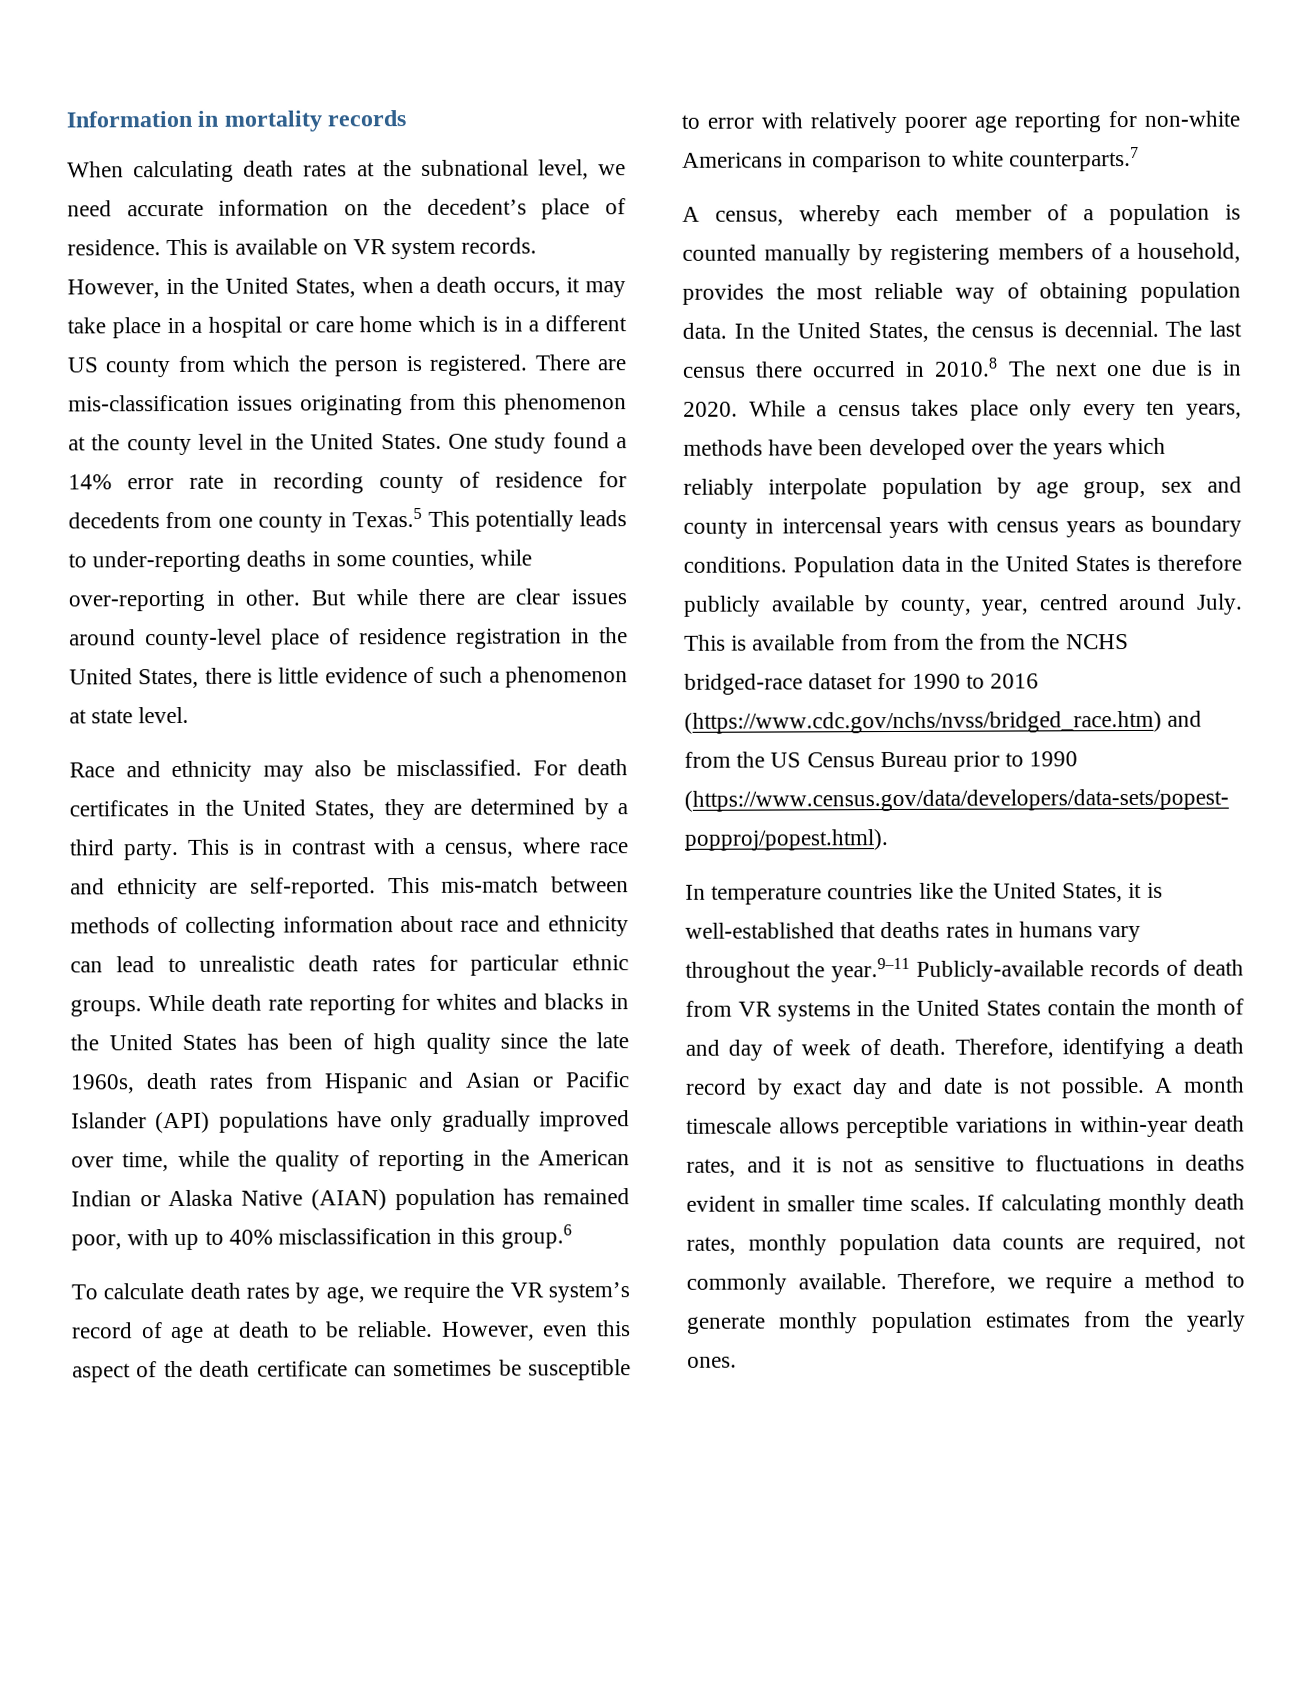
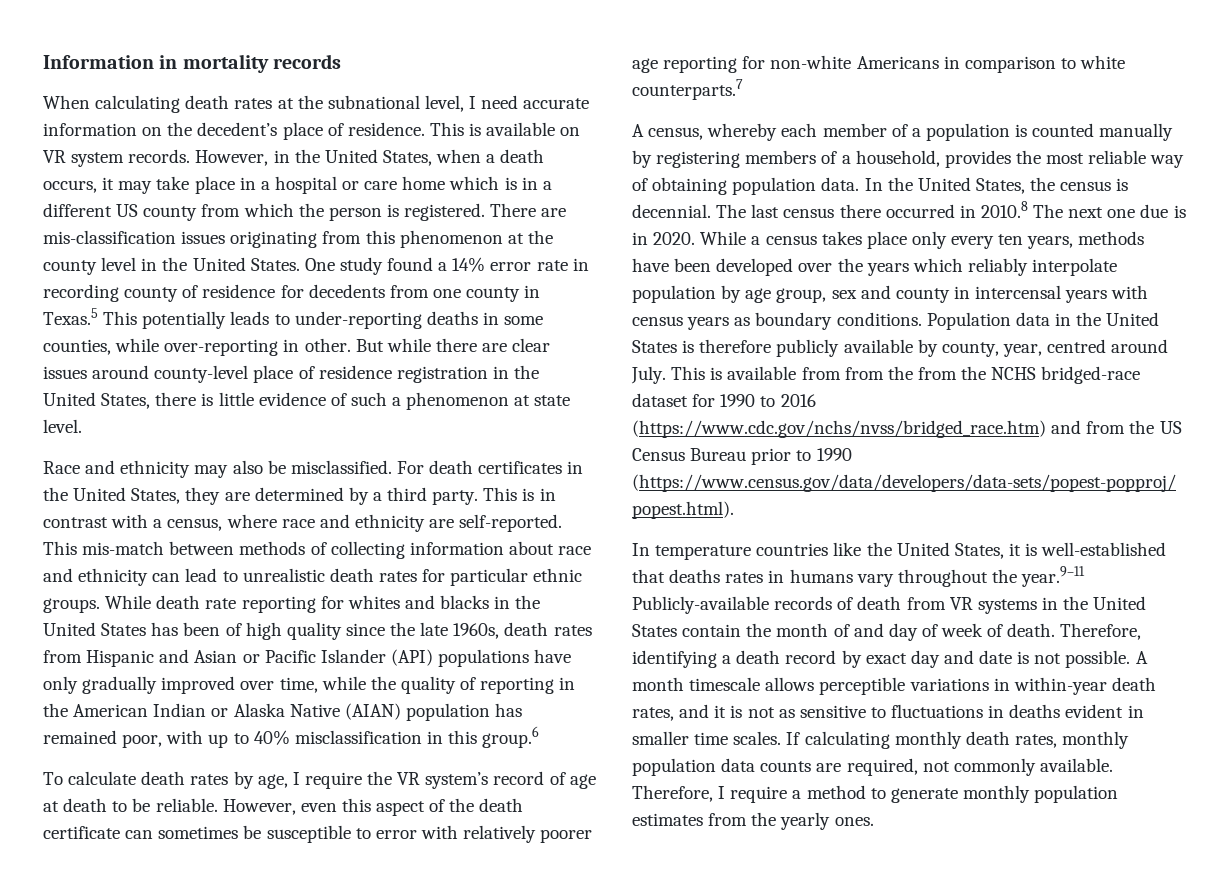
[598,164,626,176] we -> [469,96,477,109] I
[369,1287,398,1299] we -> [292,772,300,785] I
[1006,1277,1035,1289] we -> [718,786,726,799] I

